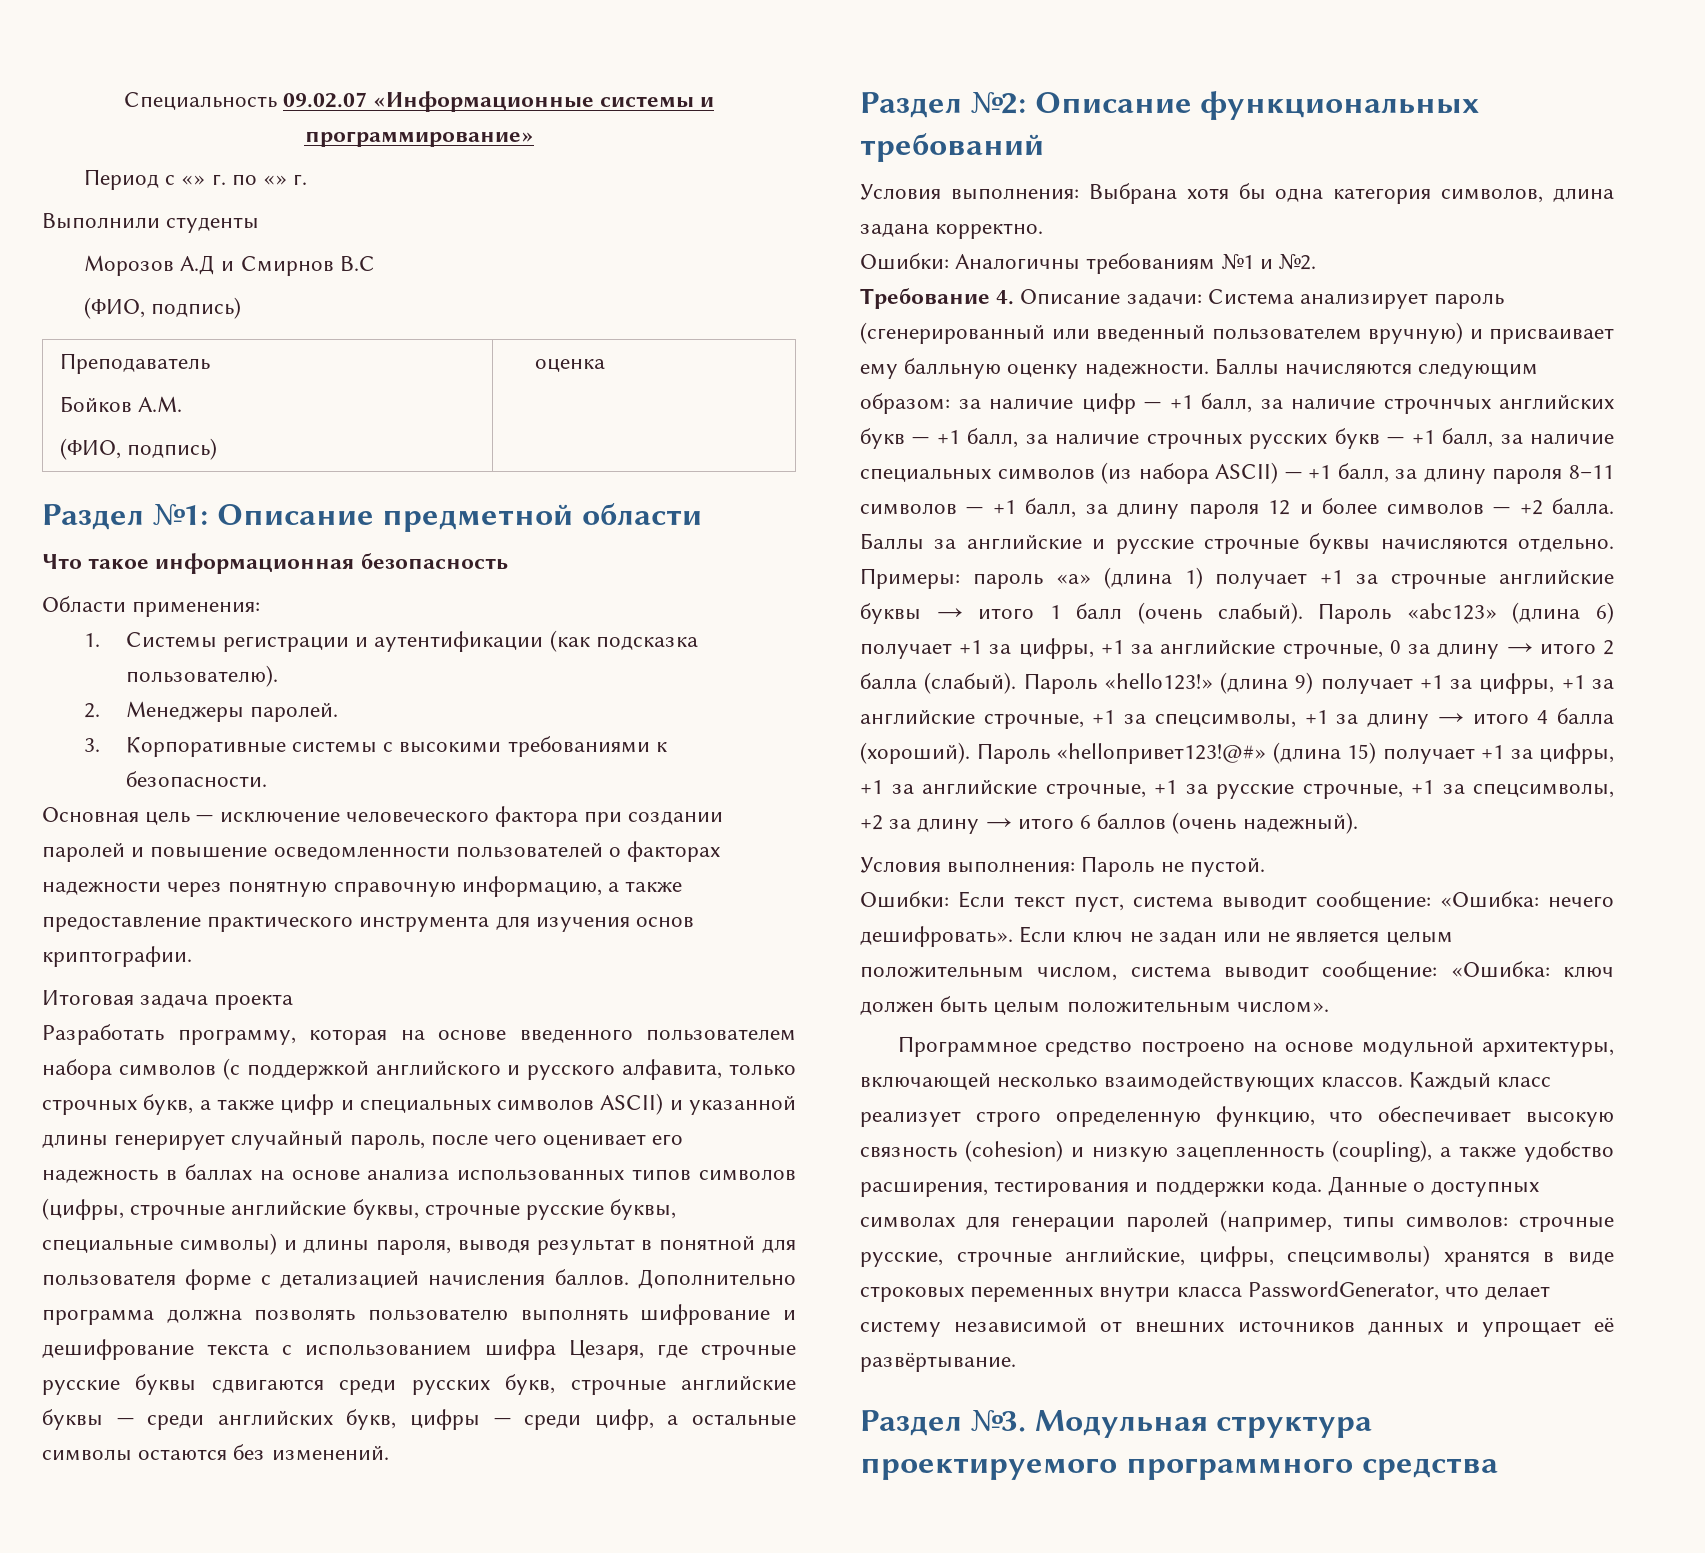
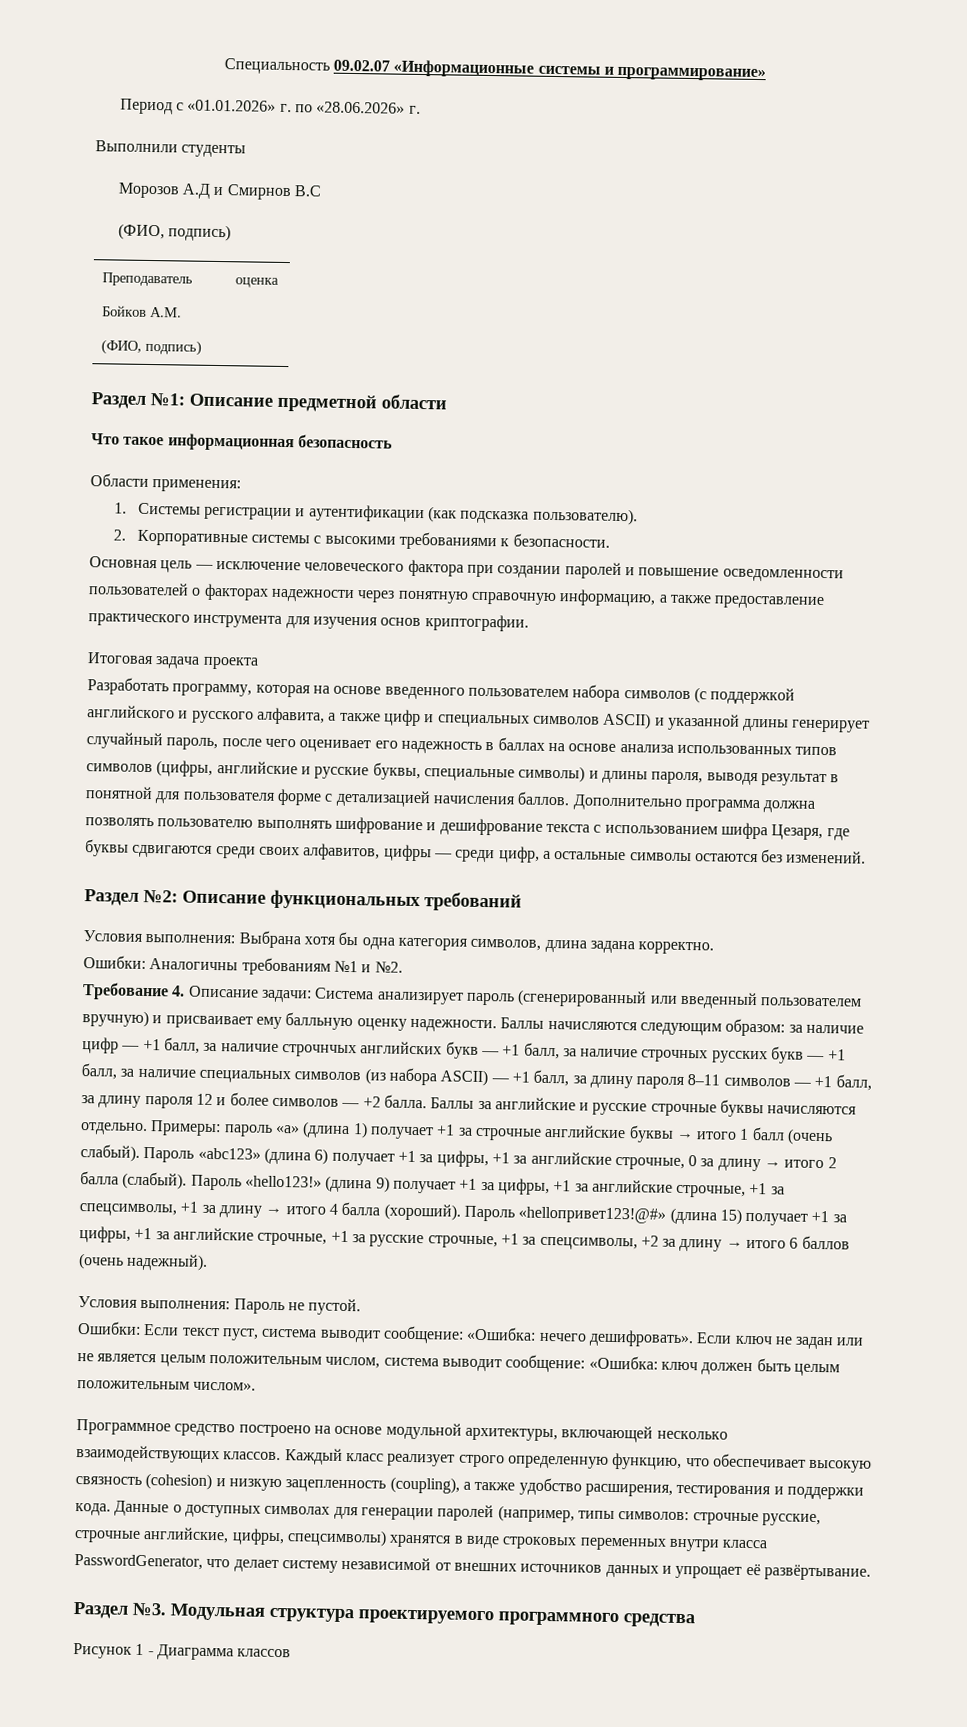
[181,175,206,185] «» -> [187,99,277,112] «01.01.2026»
[262,175,287,185] «» -> [316,101,406,114] «28.06.2026»
[125,701,338,722] [83,738,100,752] Менеджеры паролей. // 3. -> (126, 535) none
[729,1064,796,1076] [42,1094,194,1115] только строчных букв, -> (325, 716) none
[130,1199,520,1220] строчные английские буквы, строчные -> [216,761,311,775] английские и
[701,1344,796,1360] [42,1380,120,1395] строчные русские -> (850, 834) none
[411,1374,797,1395] [42,1409,397,1430] русских букв, строчные английские буквы — среди английских букв, -> [258,843,381,861] своих алфавитов,
(1498, 1469) none -> [73,1643,292,1661] // Рисунок 1 - Диаграмма классов

